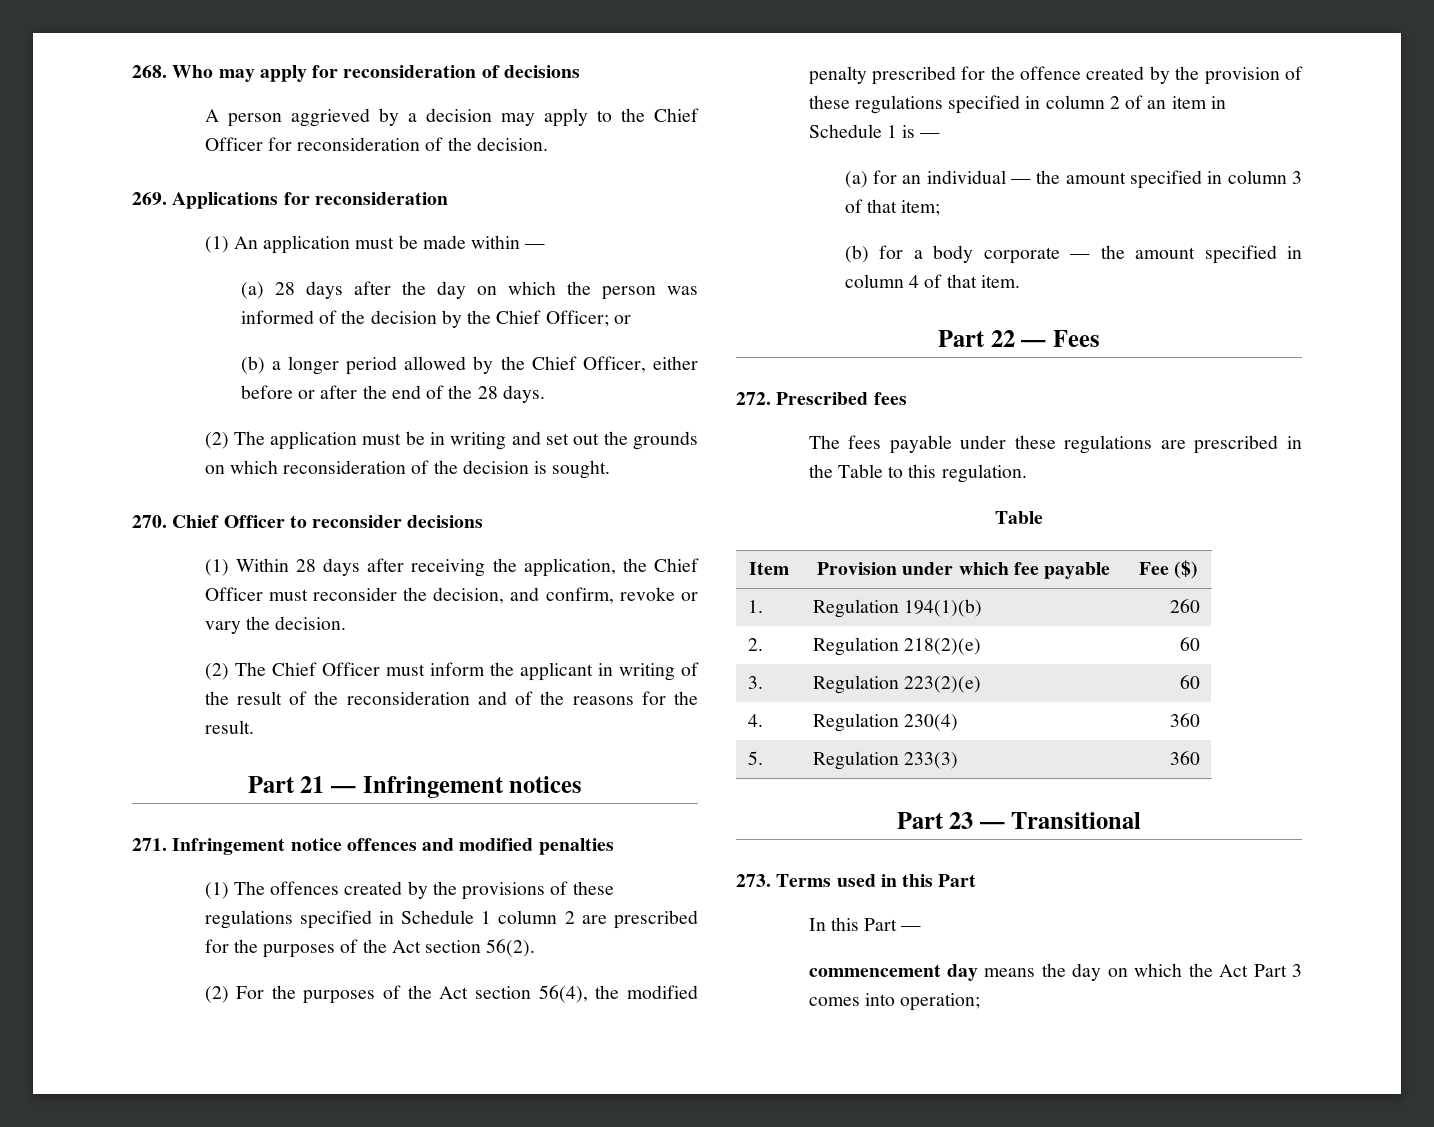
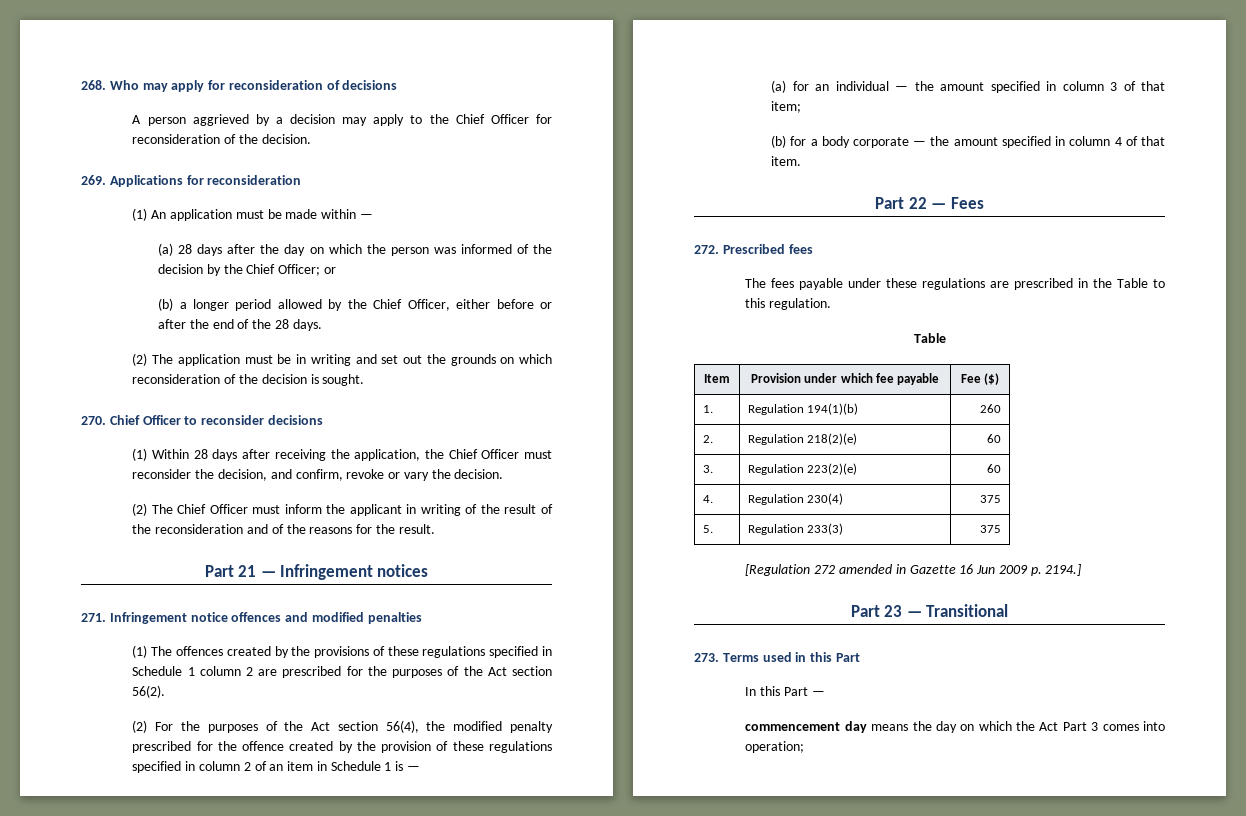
[1169,713,1200,727] 360 -> [979,495,1001,503] 375
[1169,751,1200,765] 360 -> [979,525,1001,533] [745,564,1082,576] 375 // [Regulation 272 amended in Gazette 16 Jun 2009 p. 2194.]

